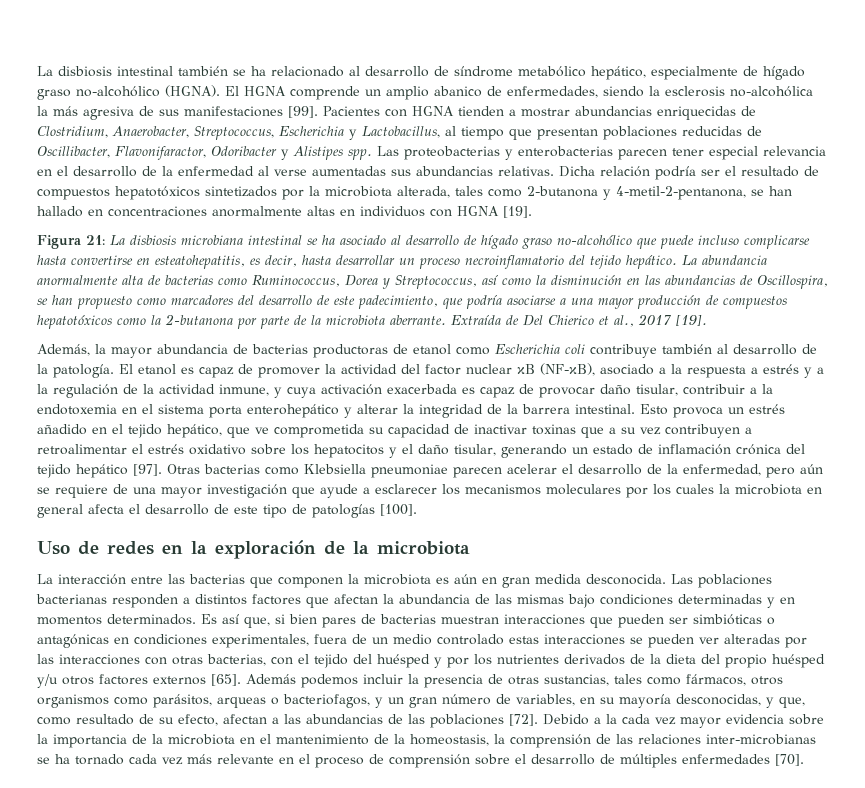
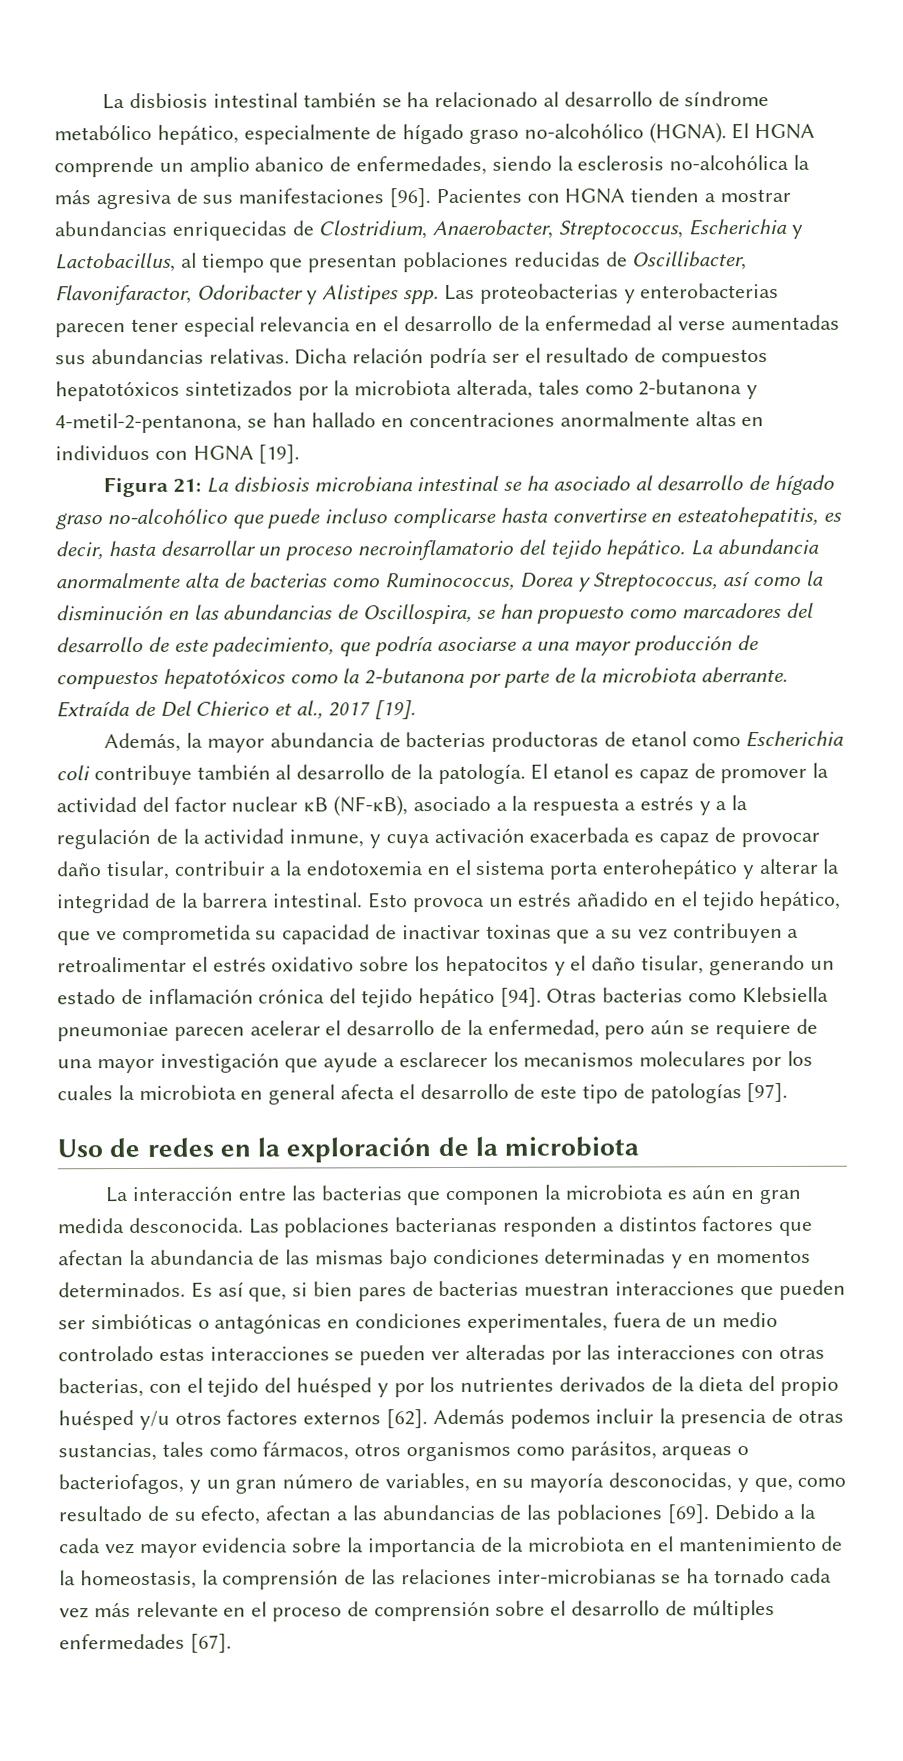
[288,106,318,118] [99]. -> [389,188,432,208] [96].
[133,464,162,476] [97]. -> [499,987,542,1007] [94].
[380,504,417,516] [100]. -> [746,1082,789,1103] [97].
[211,674,241,686] [65]. -> [386,1409,429,1429] [62].
[509,714,538,726] [72]. -> [666,1504,710,1524] [69].
[775,754,804,766] [70]. -> [189,1633,232,1653] [67].

